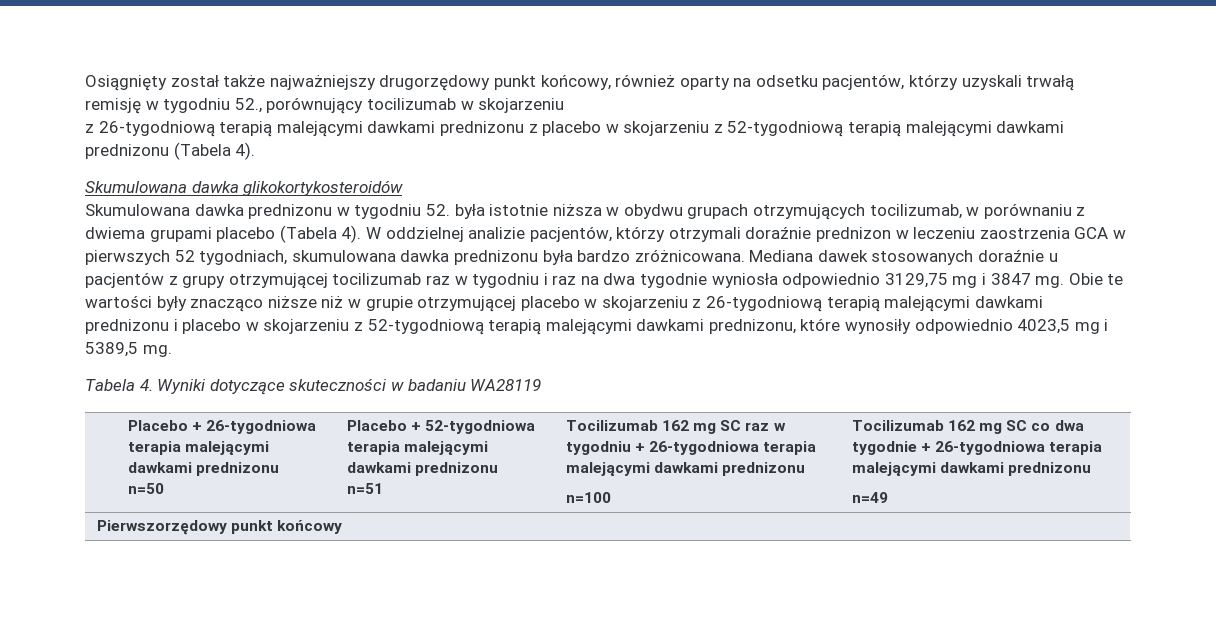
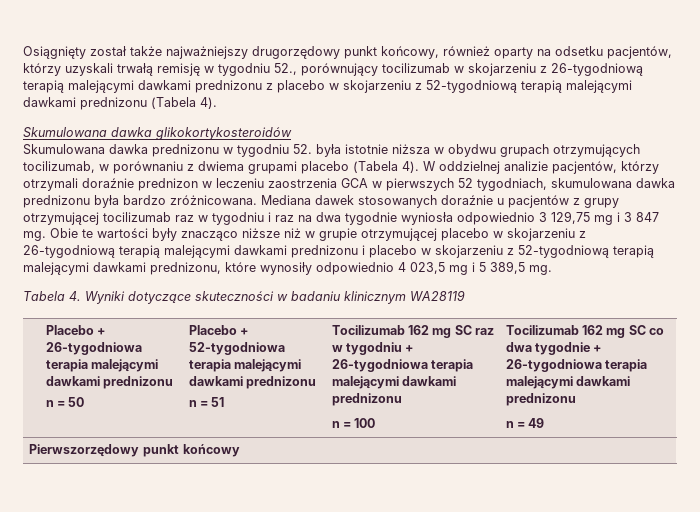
(565, 105) // -> (536, 69) none
[884,273,1031,288] 3129,75 mg i 3847 -> [539,211,659,225] 3 129,75 mg i 3 847
[1017,319,1109,334] [85,342,138,357] 4023,5 mg i 5389,5 -> [398,261,525,275] 4 023,5 mg i 5 389,5
(466, 385) none -> [344,291,406,304] klinicznym
[127,483,164,494] n=50 -> [45,397,85,407] n = 50
[346,483,383,494] n=51 -> [188,397,225,407] n = 51
[565,492,611,503] n=100 -> [331,418,376,428] n = 100
[851,492,888,503] n=49 -> [505,418,545,428] n = 49

